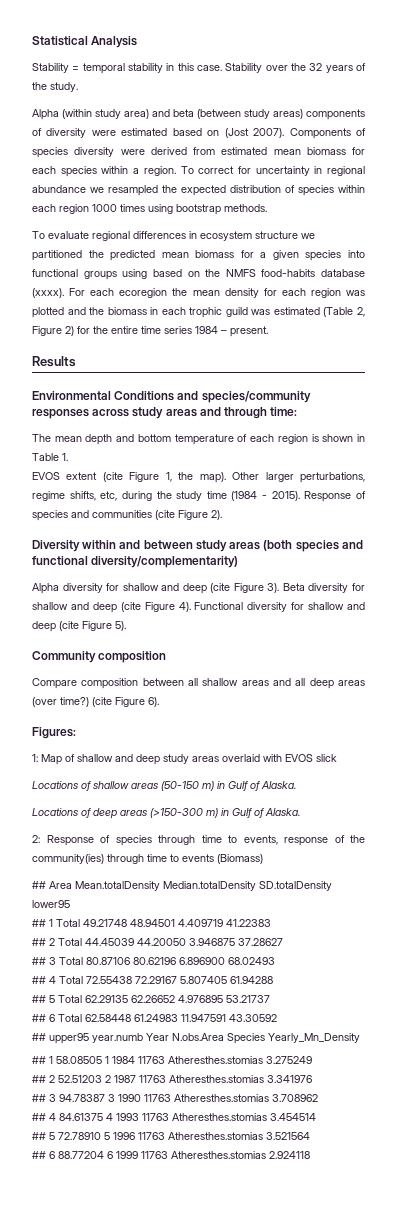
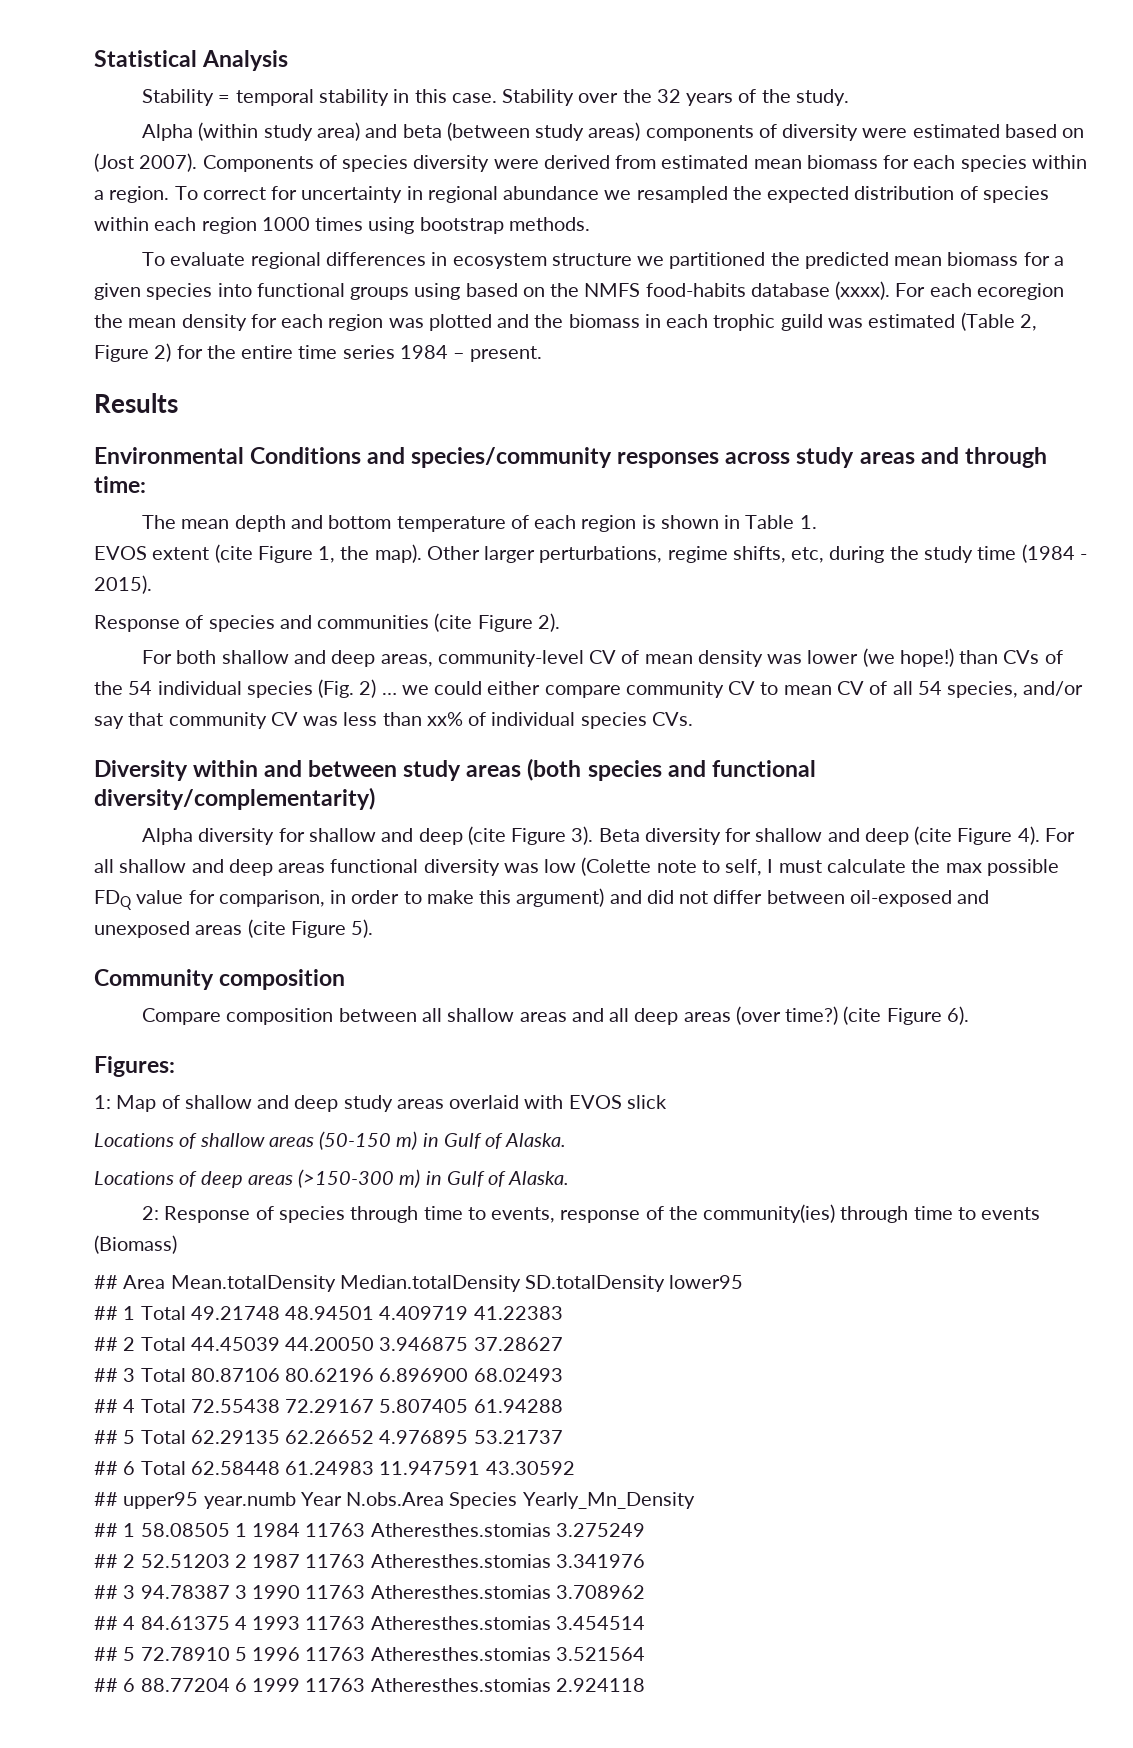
(300, 496) none -> (152, 584) //
(222, 515) none -> [142,648,1063,667] [94,679,1084,698] [94,712,693,729] // For both shallow and deep areas, community-level CV of mean density was lower (we hope!) than CVs of the 54 individual species (Fig. 2) … we could either compare community CV to mean CV of all 54 species, and/or say that community CV was less than xx% of individual species CVs.
[194,602,365,612] [32,621,56,632] Functional diversity for shallow and deep -> [1044,828,1075,842] [94,857,1059,876] [94,888,990,910] [94,921,243,938] For all shallow and deep areas functional diversity was low (Colette note to self, I must calculate the max possible FDQ value for comparison, in order to make this argument) and did not differ between oil-exposed and unexposed areas

